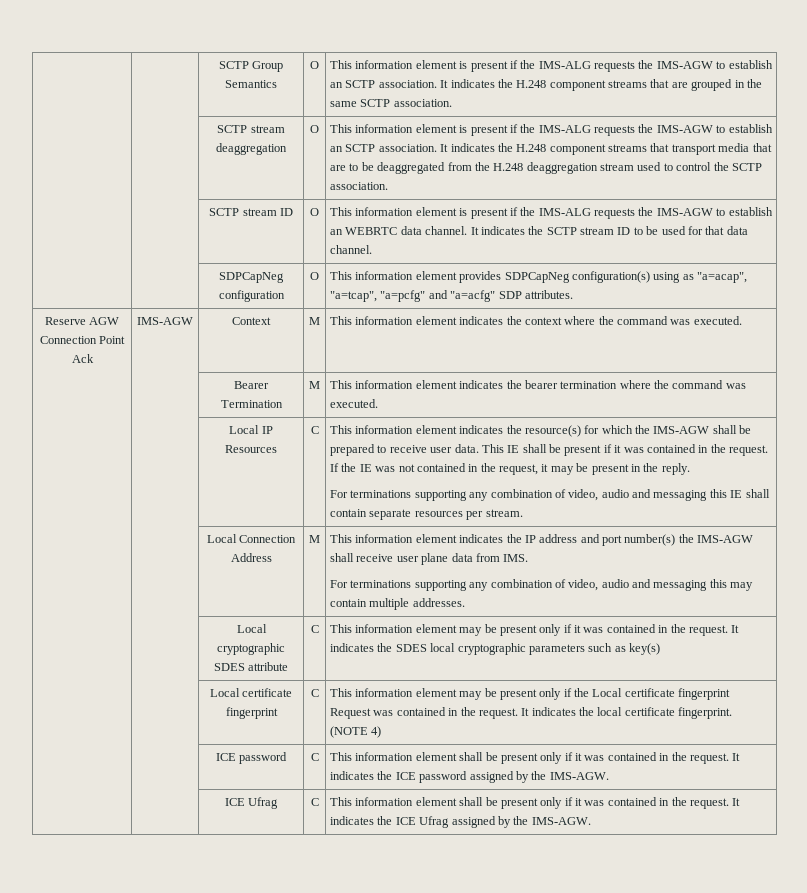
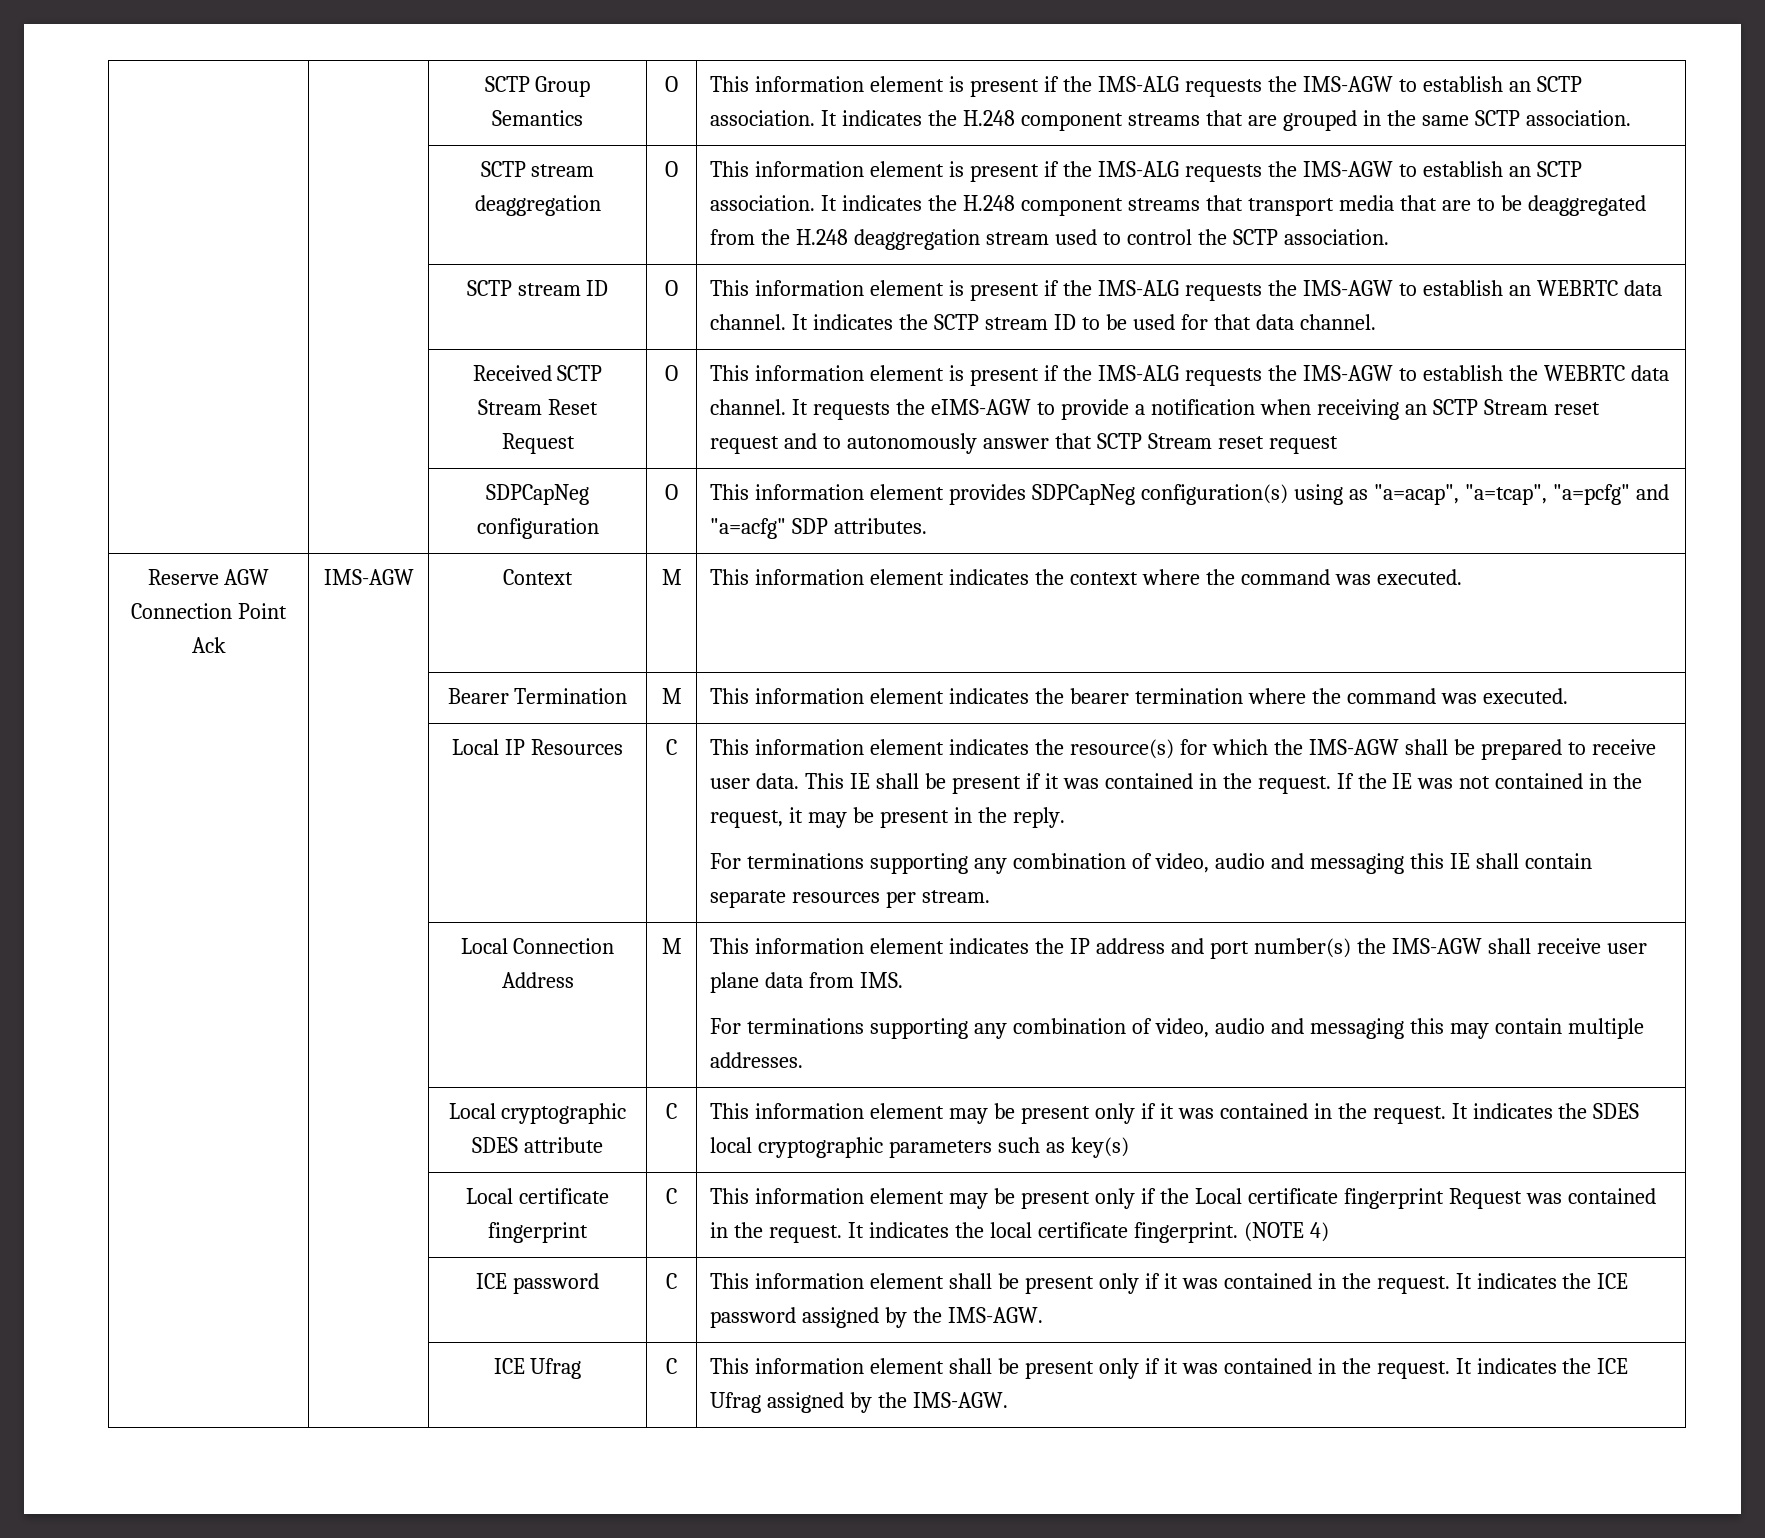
(373, 249) none -> [472,365,603,381] [478,399,598,415] [501,433,575,454] [665,365,678,381] [710,365,1669,386] [710,399,1600,420] [710,433,1338,454] // | | Received SCTP Stream Reset Request | O | This information element is present if the IMS-ALG requests the IMS-AGW to establish the WEBRTC data channel. It requests the eIMS-AGW to provide a notification when receiving an SCTP Stream reset request and to autonomously answer that SCTP Stream reset request

